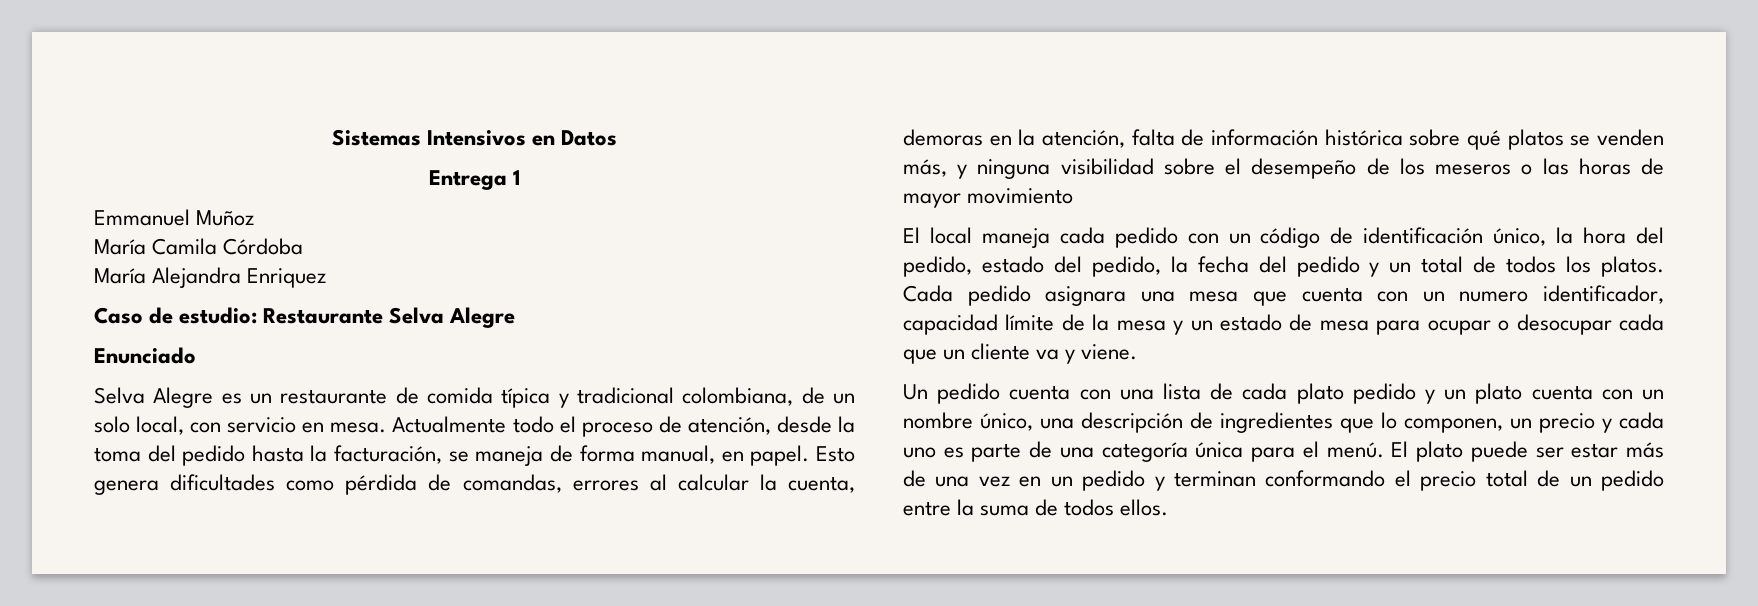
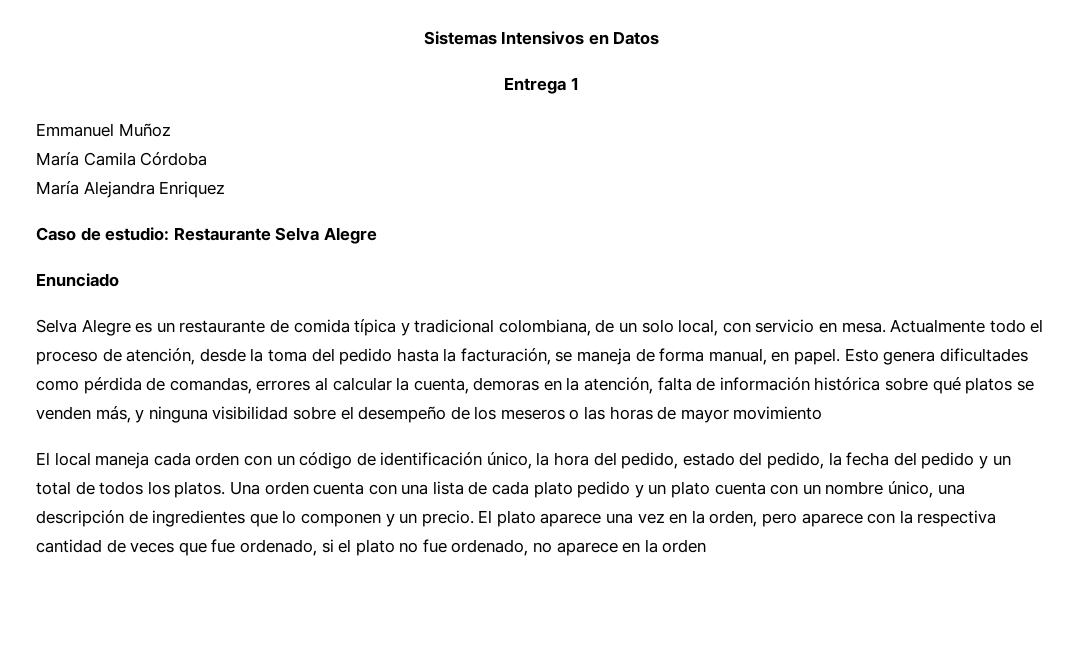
[1114,227,1178,248] pedido -> [195,452,240,466] orden
[903,285,1664,306] [903,314,1664,335] [903,343,1138,364] [903,383,1001,404] Cada pedido asignara una mesa que cuenta con un numero identificador, capacidad límite de la mesa y un estado de mesa para ocupar o desocupar cada que un cliente va y viene. // Un pedido -> [229,481,309,495] Una orden
[1404,412,1664,433] [903,441,1664,462] [903,470,1664,491] [903,499,1169,516] componen, un precio y cada uno es parte de una categoría única para el menú. El plato puede ser estar más de una vez en un pedido y terminan conformando el precio total de un pedido entre la suma de todos ellos. -> [300,510,997,527] [36,539,707,556] componen y un precio. El plato aparece una vez en la orden, pero aparece con la respectiva cantidad de veces que fue ordenado, si el plato no fue ordenado, no aparece en la orden

